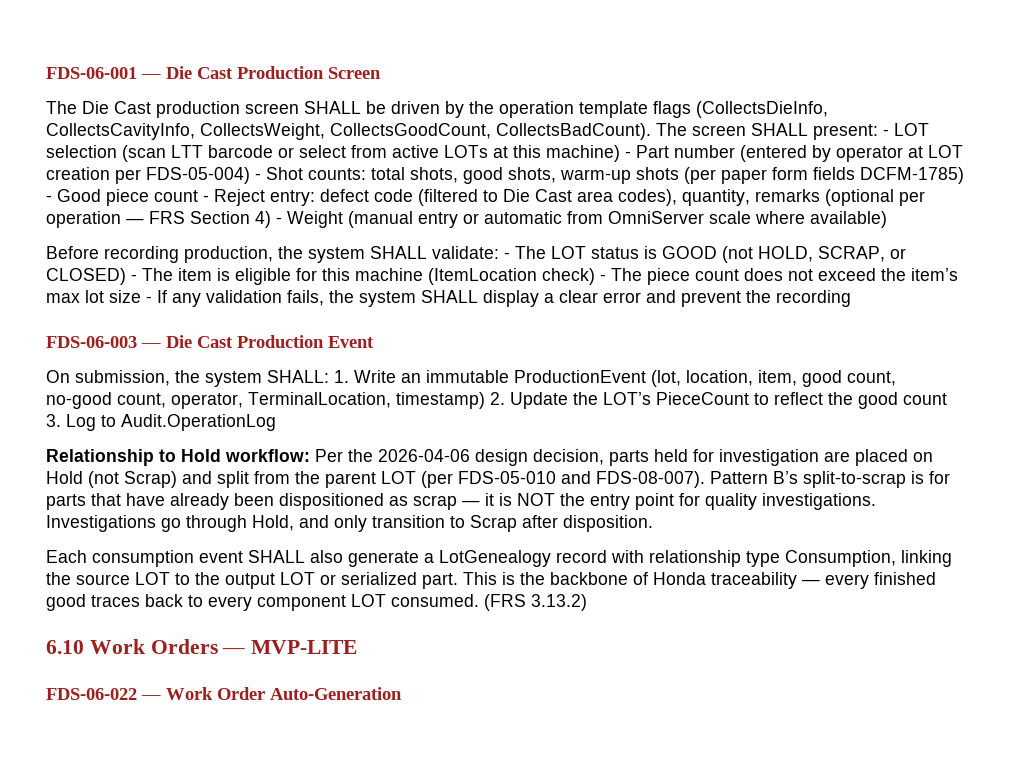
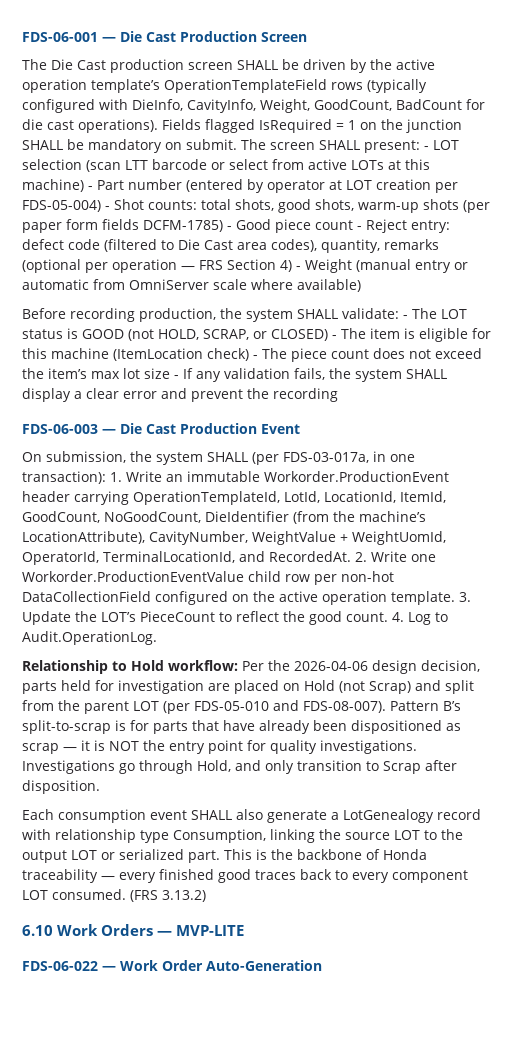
[499,101,828,118] [46,123,651,140] operation template flags (CollectsDieInfo, CollectsCavityInfo, CollectsWeight, CollectsGoodCount, CollectsBadCount). -> [396,59,435,70] [22,79,427,93] [22,99,485,113] [22,119,462,133] [22,139,237,153] active operation template’s OperationTemplateField rows (typically configured with DieInfo, CavityInfo, Weight, GoodCount, BadCount for die cast operations). Fields flagged IsRequired = 1 on the junction SHALL be mandatory on submit.
[267,370,896,387] [46,392,505,409] SHALL: 1. Write an immutable ProductionEvent (lot, location, item, good count, no-good count, operator, TerminalLocation, timestamp) 2. -> [207,451,415,465] [22,471,449,484] [22,491,446,505] [22,511,426,524] [22,531,446,545] [22,551,436,565] [22,571,394,585] [22,591,471,605] SHALL (per FDS-03-017a, in one transaction): 1. Write an immutable Workorder.ProductionEvent header carrying OperationTemplateId, LotId, LocationId, ItemId, GoodCount, NoGoodCount, DieIdentifier (from the machine’s LocationAttribute), CavityNumber, WeightValue + WeightUomId, OperatorId, TerminalLocationId, and RecordedAt. 2. Write one Workorder.ProductionEventValue child row per non-hot DataCollectionField configured on the active operation template. 3.
[903,393,947,405] [46,414,61,427] count 3. -> [346,612,404,622] count. 4.
[121,414,276,431] Audit.OperationLog -> [22,631,157,645] Audit.OperationLog.

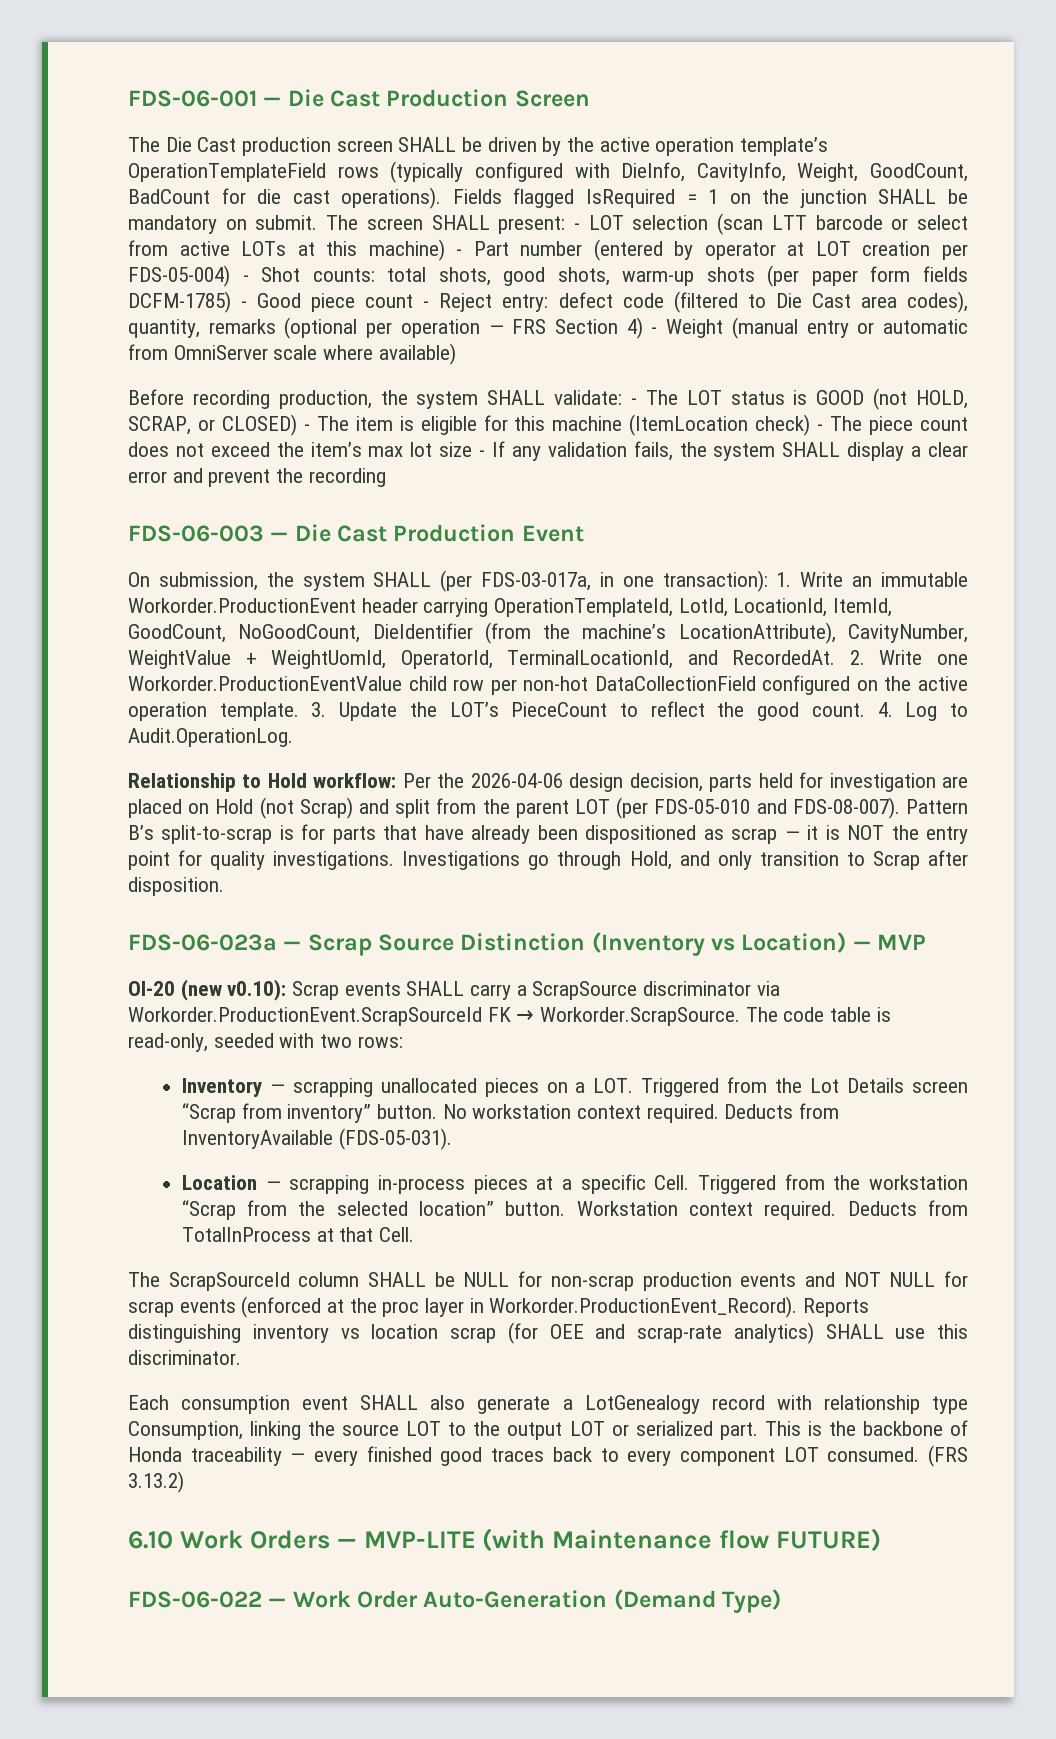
(100, 787) none -> [128,932,927,956] [128,979,780,1001] [128,1007,891,1026] [128,1033,403,1052] [181,1077,969,1097] [181,1103,839,1123] [181,1128,452,1150] [181,1174,968,1194] [181,1200,968,1220] [181,1227,414,1242] [128,1271,969,1291] [128,1296,870,1318] [128,1322,968,1344] [128,1350,241,1365] // FDS-06-023a — Scrap Source Distinction (Inventory vs Location) — MVP // OI-20 (new v0.10): Scrap events SHALL carry a ScrapSource discriminator via Workorder.ProductionEvent.ScrapSourceId FK → Workorder.ScrapSource. The code table is read-only, seeded with two rows: // Inventory — scrapping unallocated pieces on a LOT. Triggered from the Lot Details screen “Scrap from inventory” button. No workstation context required. Deducts from InventoryAvailable (FDS-05-031). // Location — scrapping in-process pieces at a specific Cell. Triggered from the workstation “Scrap from the selected location” button. Workstation context required. Deducts from TotalInProcess at that Cell. // The ScrapSourceId column SHALL be NULL for non-scrap production events and NOT NULL for scrap events (enforced at the proc layer in Workorder.ProductionEvent_Record). Reports distinguishing inventory vs location scrap (for OEE and scrap-rate analytics) SHALL use this discriminator.
(245, 930) none -> [482,1528,882,1552] (with Maintenance flow FUTURE)
(322, 965) none -> [613,1589,782,1613] (Demand Type)

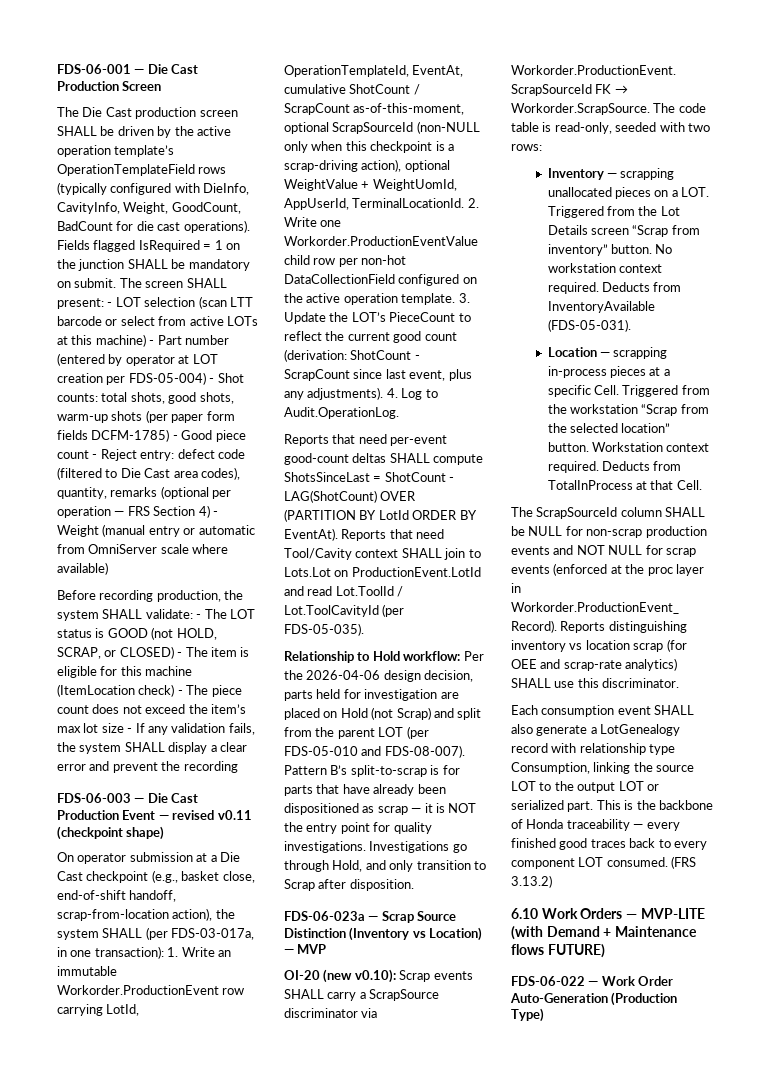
[128,572,258,591] // On submission, -> [158,810,252,820] [57,826,165,840] [57,852,240,864] [57,870,255,883] [57,890,177,902] [57,908,213,921] — revised v0.11 (checkpoint shape) // On operator submission at a Die Cast checkpoint (e.g., basket close, end-of-shift handoff, scrap-from-location action),
[361,598,893,617] [128,622,968,644] [128,650,836,669] header carrying OperationTemplateId, LotId, LocationId, ItemId, GoodCount, NoGoodCount, DieIdentifier (from the machine’s LocationAttribute), CavityNumber, WeightValue + WeightUomId, OperatorId, TerminalLocationId, and RecordedAt. -> [222,988,245,995] [57,1004,140,1016] [284,65,464,77] [284,84,420,95] [284,103,465,115] [284,121,480,134] [284,141,454,153] [284,159,450,172] [284,179,457,191] [284,198,465,210] row carrying LotId, OperationTemplateId, EventAt, cumulative ShotCount / ScrapCount as-of-this-moment, optional ScrapSourceId (non-NULL only when this checkpoint is a scrap-driving action), optional WeightValue + WeightUomId, AppUserId, TerminalLocationId.
[757,702,968,721] [128,728,293,747] good count. 4. Log to Audit.OperationLog. -> [347,331,457,343] [284,349,420,362] [284,369,472,381] [284,387,438,400] [284,407,399,419] [284,434,448,446] [284,453,484,465] [284,472,455,482] [284,490,417,503] [284,509,477,522] [284,528,445,541] [284,548,481,560] [284,567,481,577] [284,586,404,597] [284,604,405,617] [284,623,364,636] current good count (derivation: ShotCount - ScrapCount since last event, plus any adjustments). 4. Log to Audit.OperationLog. // Reports that need per-event good-count deltas SHALL compute ShotsSinceLast = ShotCount - LAG(ShotCount) OVER (PARTITION BY LotId ORDER BY EventAt). Reports that need Tool/Cavity context SHALL join to Lots.Lot on ProductionEvent.LotId and read Lot.ToolId / Lot.ToolCavityId (per FDS-05-035).
[552,1529,770,1549] Maintenance flow -> [546,926,697,937] [511,944,544,955] Demand + Maintenance flows
[613,1589,716,1610] (Demand -> [611,992,678,1006] (Production

